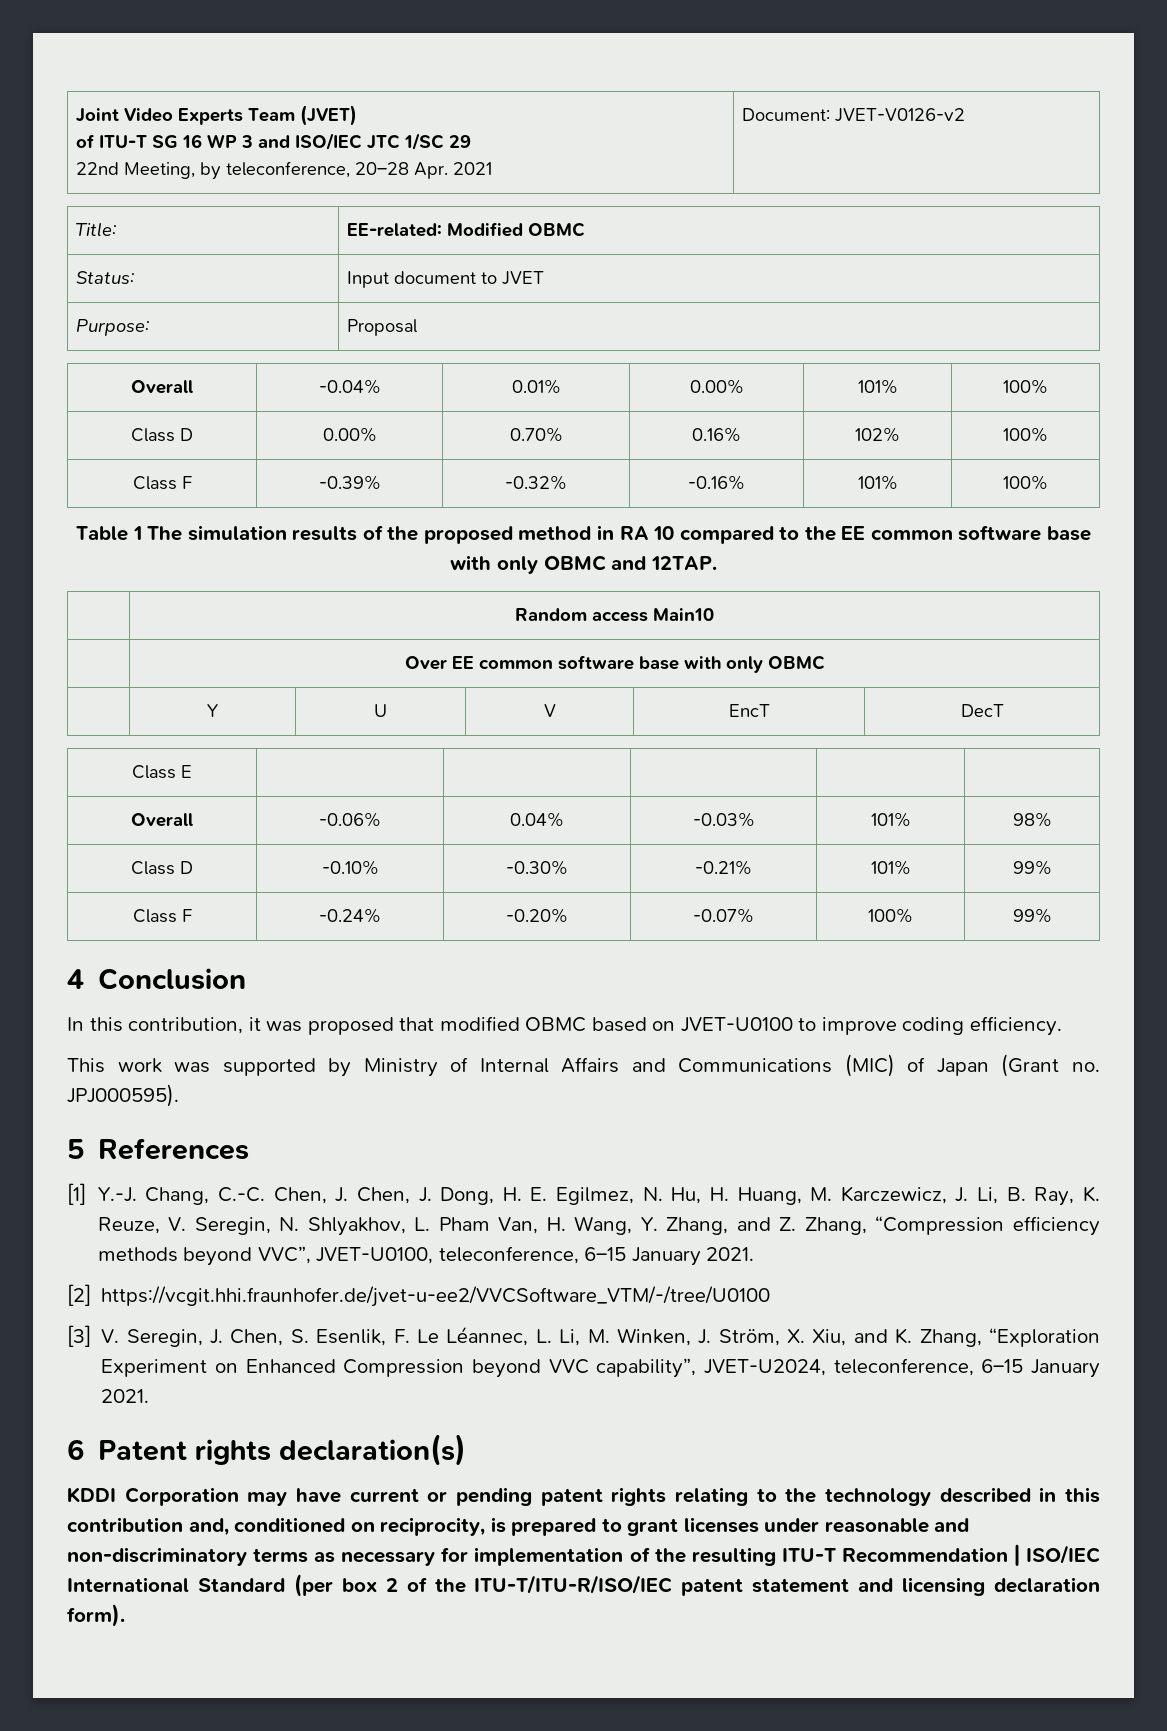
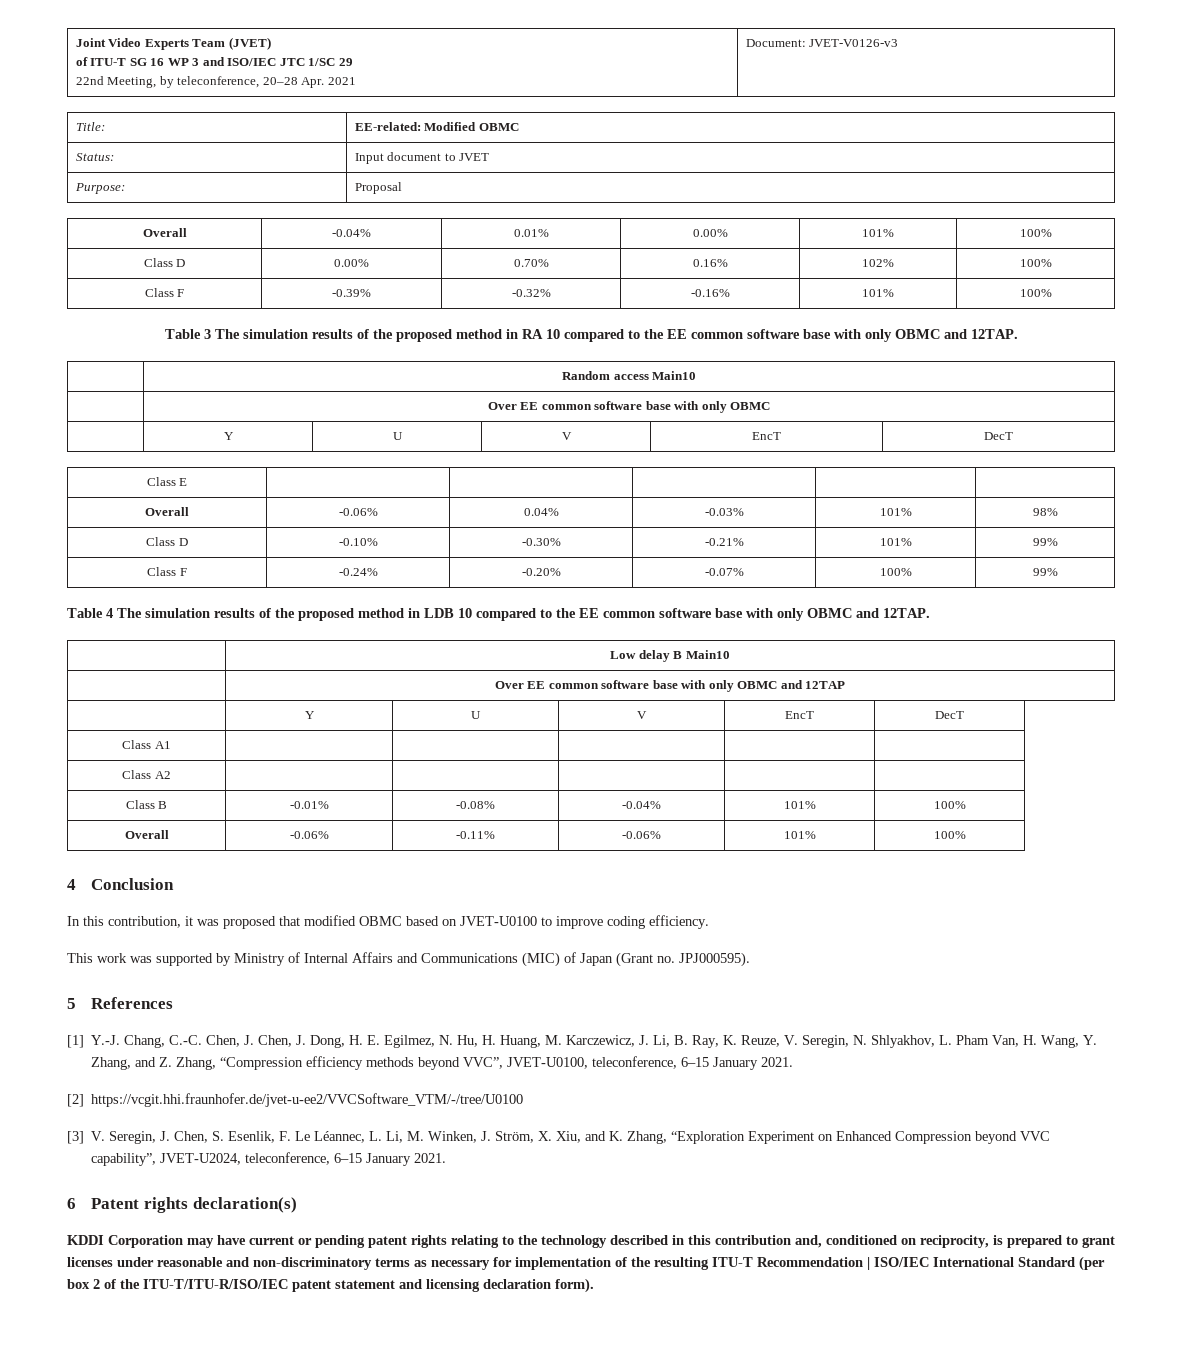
[835,108,966,122] JVET-V0126-v2 -> [809,39,899,47] JVET-V0126-v3
[132,526,142,540] 1 -> [203,329,211,339] 3
(1052, 915) none -> [67,608,930,621] [610,650,730,662] [494,680,846,692] [304,711,315,719] [471,711,481,719] [637,711,647,719] [785,711,814,719] [935,711,964,719] [122,740,171,749] [122,770,171,779] [125,800,168,809] [289,801,329,809] [456,801,495,809] [622,801,661,809] [783,801,816,809] [933,801,966,809] [124,830,169,839] [289,831,329,839] [456,831,495,839] [622,831,661,839] [783,831,816,839] [933,831,966,839] // Table 4 The simulation results of the proposed method in LDB 10 compared to the EE common software base with only OBMC and 12TAP. // | Low delay B Main10 // | Over EE common software base with only OBMC and 12TAP // | Y | U | V | EncT | DecT // Class A1 | | | | | // Class A2 | | | | | // Class B | -0.01% | -0.08% | -0.04% | 101% | 100% // Overall | -0.06% | -0.11% | -0.06% | 101% | 100%

